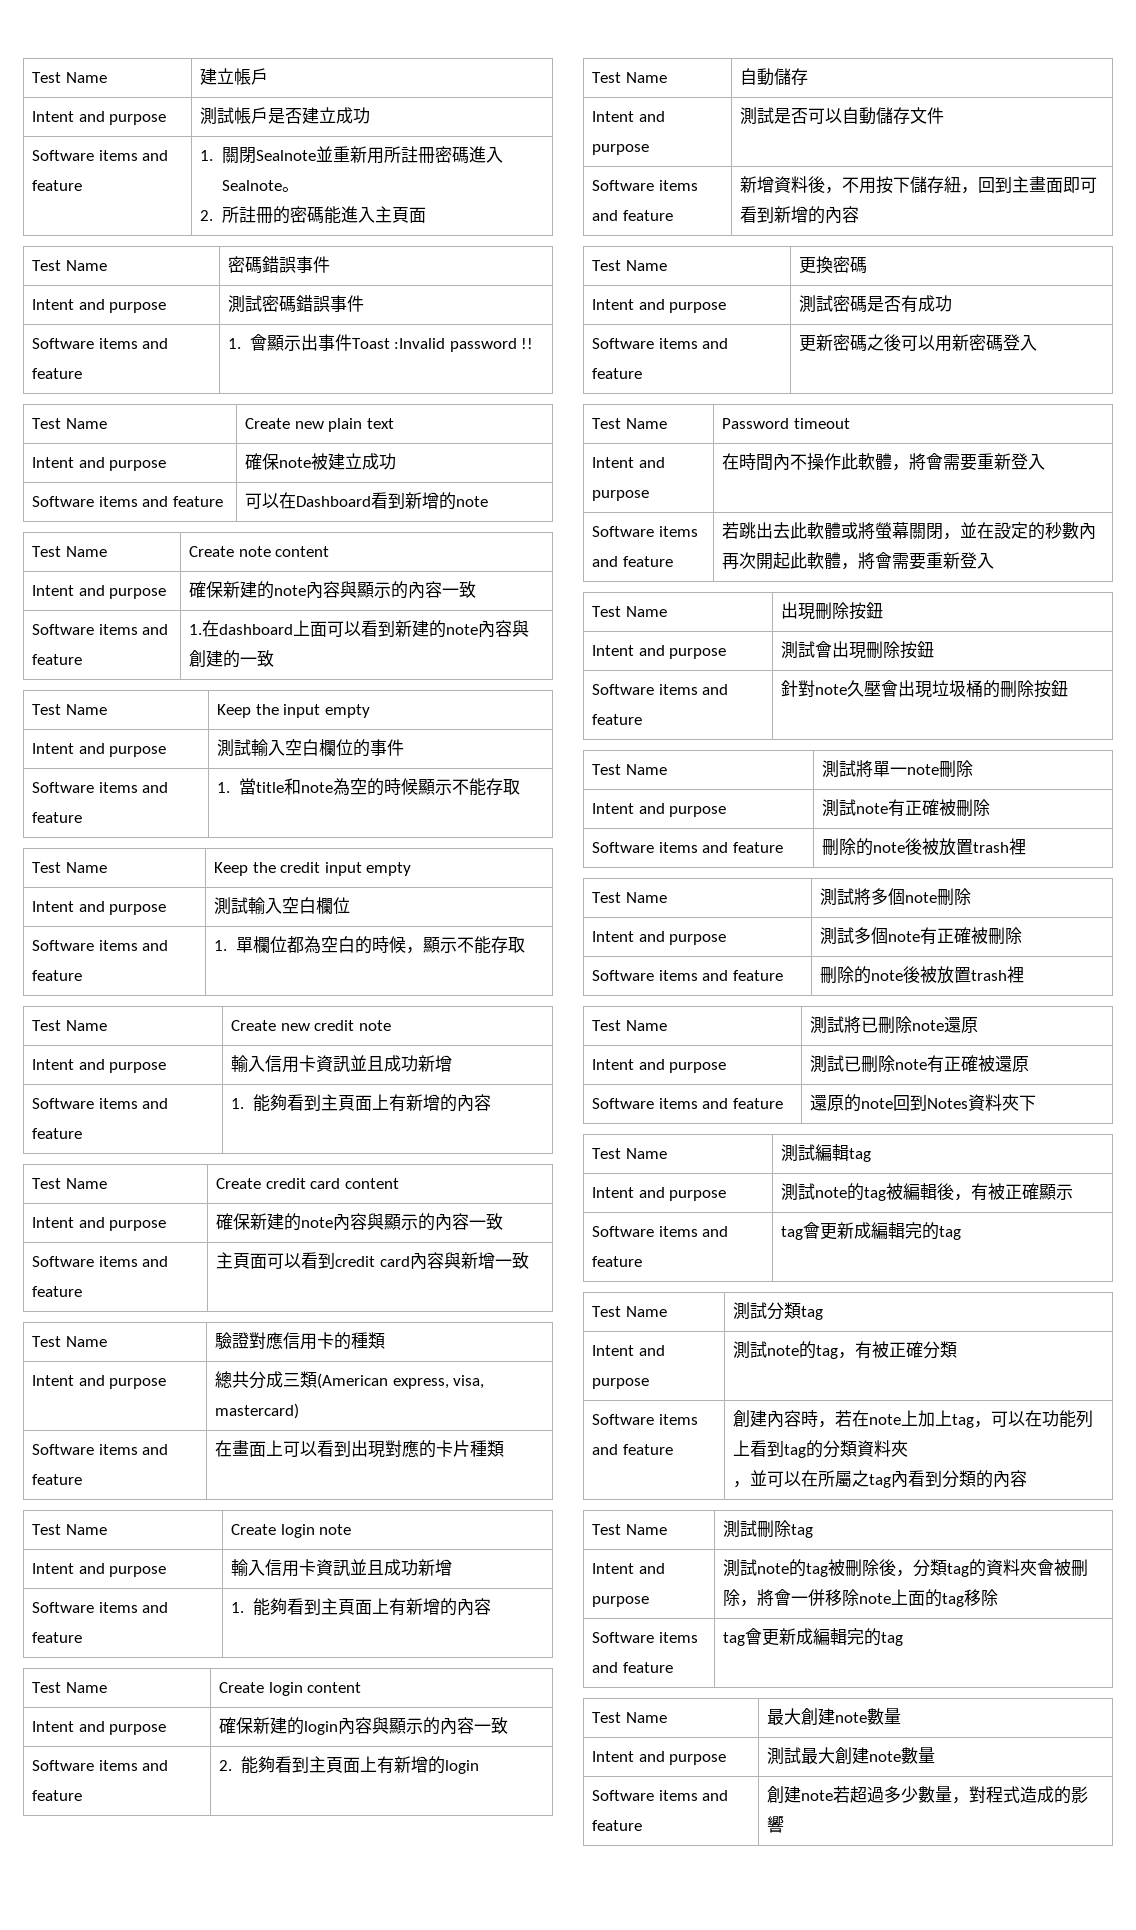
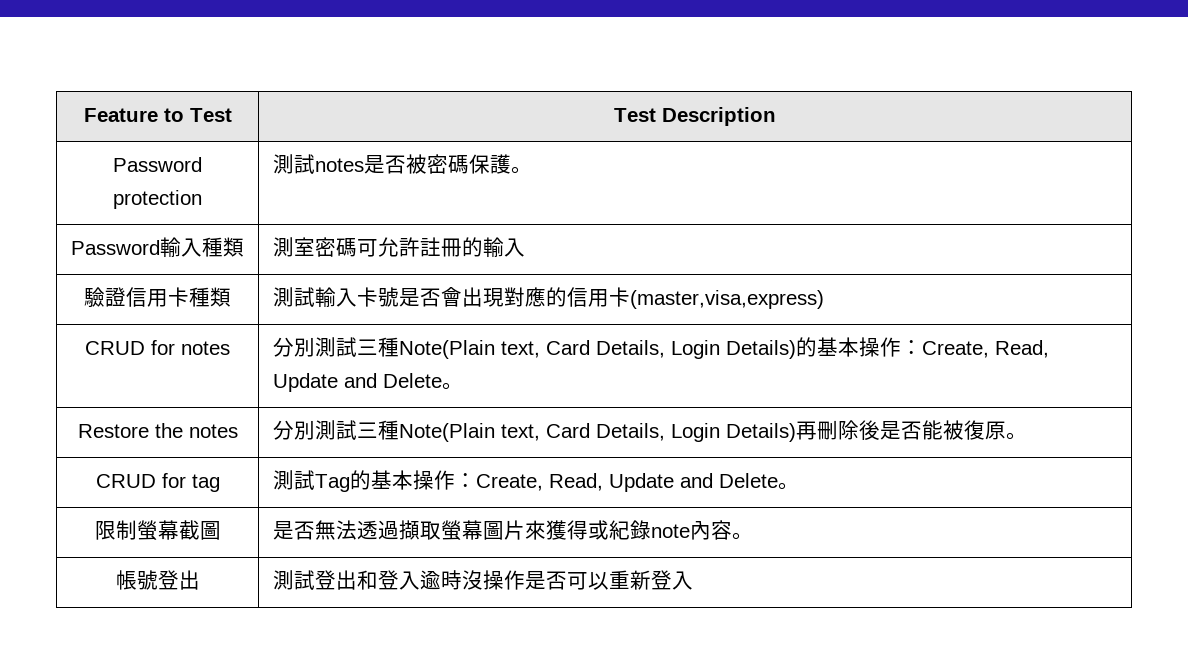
[32,72,107,83] [200,68,269,85] [32,111,167,125] [200,107,371,125] [32,150,169,161] [32,180,83,191] [200,146,503,164] [221,180,299,192] [200,206,426,224] [32,260,107,271] [228,256,331,274] [32,299,167,313] [228,295,365,313] [32,338,169,349] [32,368,83,379] [228,334,534,352] [32,418,107,429] [245,418,394,432] [32,457,167,471] [245,453,397,470] [32,496,223,507] [245,492,489,510] [32,546,107,557] [189,546,330,557] [32,585,167,599] [189,581,477,599] [32,624,169,635] [32,654,83,665] [189,620,530,638] [189,650,275,668] [32,704,107,715] [217,704,370,718] [32,743,167,757] [217,739,405,757] [32,782,169,793] [32,812,83,823] [217,778,520,796] [32,862,107,873] [214,862,412,876] [32,901,167,915] [214,897,351,915] [32,940,169,951] [32,970,83,981] [214,936,525,954] [32,1020,107,1031] [231,1020,391,1031] [32,1059,167,1073] [231,1055,453,1073] [32,1098,169,1109] [32,1128,83,1139] [231,1094,491,1112] [32,1178,107,1189] [216,1178,399,1189] [32,1217,167,1231] [216,1213,504,1231] [32,1256,169,1267] [32,1286,83,1297] [216,1252,529,1270] [32,1336,107,1347] [215,1332,386,1350] [32,1375,167,1389] [215,1371,485,1389] [215,1403,300,1419] [32,1444,169,1455] [32,1474,83,1485] [215,1440,505,1458] [32,1524,107,1535] [231,1524,352,1538] [32,1563,167,1577] [231,1559,453,1577] [32,1602,169,1613] [32,1632,83,1643] [231,1598,491,1616] [32,1682,107,1693] [219,1682,362,1696] [32,1721,167,1735] [219,1717,509,1735] [32,1760,169,1771] [32,1790,83,1801] [219,1756,479,1774] [592,72,667,83] [740,68,809,86] [592,111,665,122] [592,144,650,155] [740,107,945,125] [592,180,698,191] [592,210,673,221] [740,176,1098,194] [740,206,860,224] [592,260,667,271] [799,256,868,274] [592,299,727,313] [799,295,953,313] [592,338,729,349] [592,368,643,379] [799,334,1038,352] [592,418,667,429] [722,418,850,429] [592,457,665,468] [592,490,650,501] [722,453,1046,471] [592,526,698,537] [592,556,673,567] [722,522,1097,540] [722,552,995,570] [592,606,667,617] [781,602,884,620] [592,645,727,659] [781,641,935,659] [592,684,729,695] [592,714,643,725] [781,680,1069,698] [592,764,667,775] [822,760,974,778] [592,803,727,817] [822,799,991,817] [592,842,783,853] [822,838,1027,856] [592,892,667,903] [820,888,972,906] [592,931,727,945] [820,927,1023,945] [592,970,783,981] [820,966,1025,984] [592,1020,667,1031] [810,1016,979,1034] [592,1059,727,1073] [810,1055,1030,1073] [592,1098,783,1109] [810,1094,1037,1112] [592,1148,667,1159] [781,1144,872,1162] [592,1187,727,1201] [781,1183,1074,1201] [592,1226,729,1237] [592,1256,643,1267] [781,1222,962,1240] [592,1306,667,1317] [733,1302,824,1320] [592,1345,665,1356] [592,1378,650,1389] [733,1341,958,1359] [592,1414,698,1425] [592,1444,673,1455] [733,1410,1094,1428] [733,1440,909,1458] [733,1470,1028,1488] [592,1524,667,1535] [723,1520,814,1538] [592,1563,665,1574] [592,1596,650,1607] [723,1559,1089,1577] [723,1589,999,1607] [592,1632,698,1643] [592,1662,673,1673] [723,1628,904,1646] [592,1712,667,1723] [767,1708,902,1726] [592,1751,727,1765] [767,1747,936,1765] [592,1790,729,1801] [592,1820,643,1831] [767,1786,1089,1804] [767,1816,785,1833] Test Name | 建立帳戶 // Intent and purpose | 測試帳戶是否建立成功 // Software items and feature | 1.關閉Sealnote並重新用所註冊密碼進入Sealnote。 // 2.所註冊的密碼能進入主頁面 // Test Name | 密碼錯誤事件 // Intent and purpose | 測試密碼錯誤事件 // Software items and feature | 1.會顯示出事件Toast :Invalid password !! // Test Name | Create new plain text // Intent and purpose | 確保note被建立成功 // Software items and feature | 可以在Dashboard看到新增的note // Test Name | Create note content // Intent and purpose | 確保新建的note內容與顯示的內容一致 // Software items and feature | 1.在dashboard上面可以看到新建的note內容與創建的一致 // Test Name | Keep the input empty // Intent and purpose | 測試輸入空白欄位的事件 // Software items and feature | 1.當title和note為空的時候顯示不能存取 // Test Name | Keep the credit input empty // Intent and purpose | 測試輸入空白欄位 // Software items and feature | 1.單欄位都為空白的時候，顯示不能存取 // Test Name | Create new credit note // Intent and purpose | 輸入信用卡資訊並且成功新增 // Software items and feature | 1.能夠看到主頁面上有新增的內容 // Test Name | Create credit card content // Intent and purpose | 確保新建的note內容與顯示的內容一致 // Software items and feature | 主頁面可以看到credit card內容與新增一致 // Test Name | 驗證對應信用卡的種類 // Intent and purpose | 總共分成三類(American express, visa, mastercard) // Software items and feature | 在畫面上可以看到出現對應的卡片種類 // Test Name | Create login note // Intent and purpose | 輸入信用卡資訊並且成功新增 // Software items and feature | 1.能夠看到主頁面上有新增的內容 // Test Name | Create login content // Intent and purpose | 確保新建的login內容與顯示的內容一致 // Software items and feature | 2.能夠看到主頁面上有新增的login // Test Name | 自動儲存 // Intent and purpose | 測試是否可以自動儲存文件 // Software items and feature | 新增資料後，不用按下儲存紐，回到主畫面即可看到新增的內容 // Test Name | 更換密碼 // Intent and purpose | 測試密碼是否有成功 // Software items and feature | 更新密碼之後可以用新密碼登入 // Test Name | Password timeout // Intent and purpose | 在時間內不操作此軟體，將會需要重新登入 // Software items and feature | 若跳出去此軟體或將螢幕關閉，並在設定的秒數內再次開起此軟體，將會需要重新登入 // Test Name | 出現刪除按鈕 // Intent and purpose | 測試會出現刪除按鈕 // Software items and feature | 針對note久壓會出現垃圾桶的刪除按鈕 // Test Name | 測試將單一note刪除 // Intent and purpose | 測試note有正確被刪除 // Software items and feature | 刪除的note後被放置trash裡 // Test Name | 測試將多個note刪除 // Intent and purpose | 測試多個note有正確被刪除 // Software items and feature | 刪除的note後被放置trash裡 // Test Name | 測試將已刪除note還原 // Intent and purpose | 測試已刪除note有正確被還原 // Software items and feature | 還原的note回到Notes資料夾下 // Test Name | 測試編輯tag // Intent and purpose | 測試note的tag被編輯後，有被正確顯示 // Software items and feature | tag會更新成編輯完的tag // Test Name | 測試分類tag // Intent and purpose | 測試note的tag，有被正確分類 // Software items and feature | 創建內容時，若在note上加上tag，可以在功能列上看到tag的分類資料夾 // ，並可以在所屬之tag內看到分類的內容 // Test Name | 測試刪除tag // Intent and purpose | 測試note的tag被刪除後，分類tag的資料夾會被刪除，將會一併移除note上面的tag移除 // Software items and feature | tag會更新成編輯完的tag // Test Name | 最大創建note數量 // Intent and purpose | 測試最大創建note數量 // Software items and feature | 創建note若超過多少數量，對程式造成的影響 -> [83,108,232,122] [614,107,776,126] [113,157,202,172] [113,190,202,209] [272,154,532,174] [71,237,244,258] [272,237,525,258] [84,287,231,308] [272,287,824,309] [85,340,230,355] [272,337,1049,359] [272,373,463,392] [77,423,238,438] [272,420,1027,442] [95,473,220,492] [272,470,799,492] [94,520,221,540] [272,520,753,540] [115,570,200,590] [272,570,693,590] Feature to Test | Test Description // Password protection | 測試notes是否被密碼保護。 // Password輸入種類 | 測室密碼可允許註冊的輸入 // 驗證信用卡種類 | 測試輸入卡號是否會出現對應的信用卡(master,visa,express) // CRUD for notes | 分別測試三種Note(Plain text, Card Details, Login Details)的基本操作：Create, Read, Update and Delete。 // Restore the notes | 分別測試三種Note(Plain text, Card Details, Login Details)再刪除後是否能被復原。 // CRUD for tag | 測試Tag的基本操作：Create, Read, Update and Delete。 // 限制螢幕截圖 | 是否無法透過擷取螢幕圖片來獲得或紀錄note內容。 // 帳號登出 | 測試登出和登入逾時沒操作是否可以重新登入

